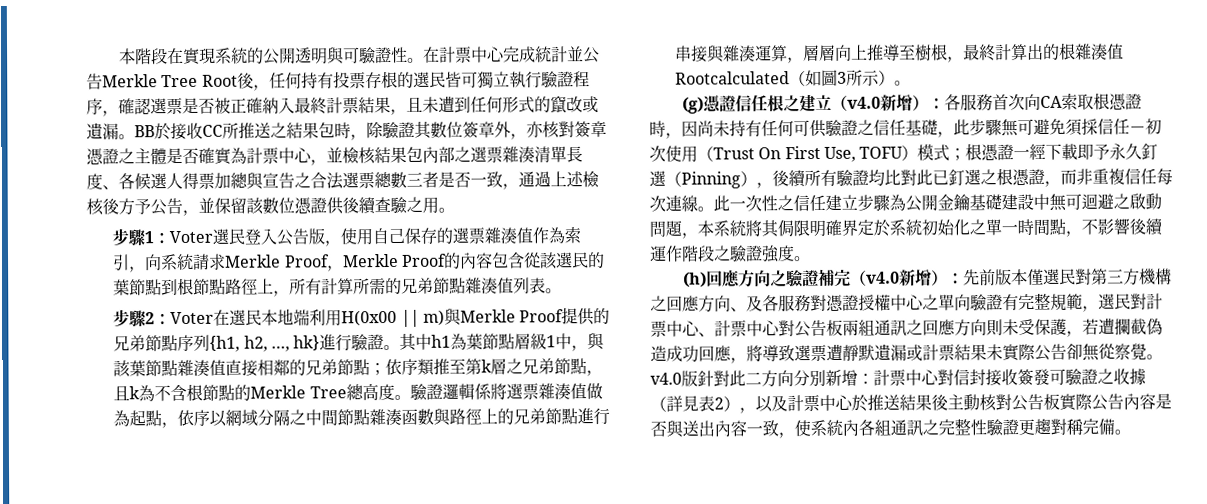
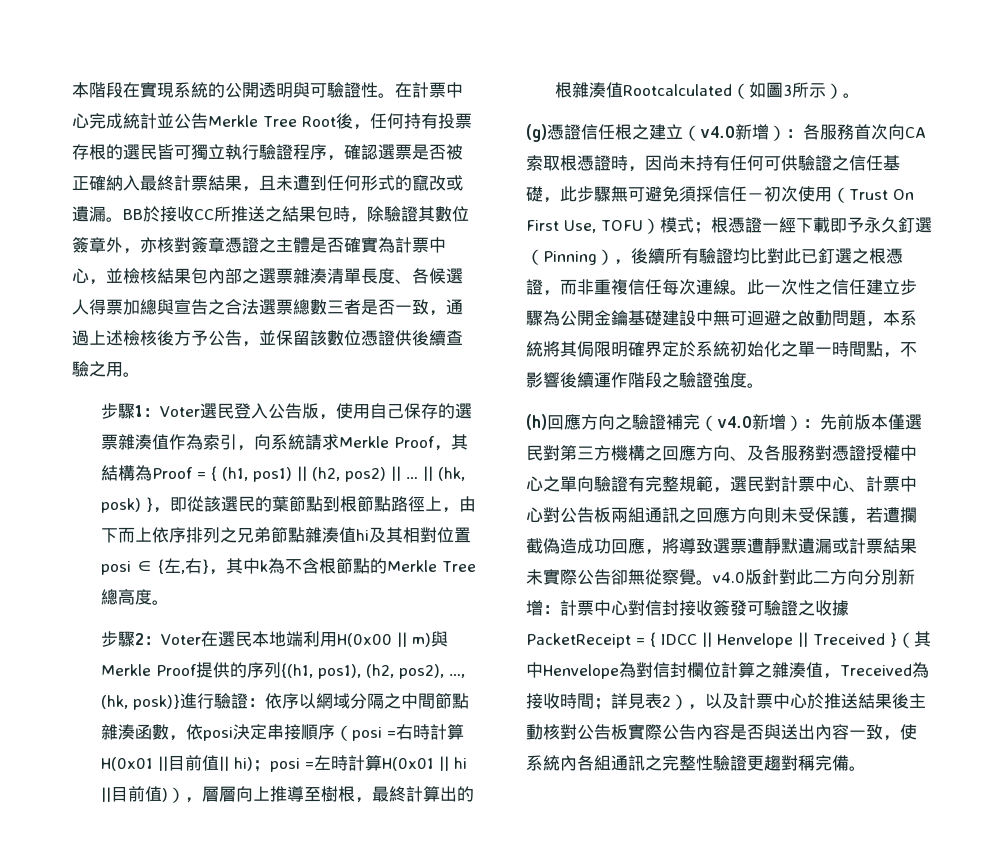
[342,252,525,269] Merkle Proof的內容包含 -> [450,434,468,450] [100,465,465,482] [100,497,187,513] 其結構為Proof = { (h1, pos1) || (h2, pos2) || … || (hk, posk) }，即
[289,277,547,295] 所有計算所需的兄弟節點雜湊值列表 -> [458,496,476,512] [100,527,471,543] [100,558,476,575] [100,589,152,605] 由下而上依序排列之兄弟節點雜湊值hi及其相對位置posi ∈ {左,右}，其中k為不含根節點的Merkle Tree總高度
[113,332,606,352] [113,358,604,378] [113,383,603,402] [113,410,179,429] 兄弟節點序列{h1, h2, …, hk}進行驗證。其中h1為葉節點層級1中，與該葉節點雜湊值直接相鄰的兄弟節點；依序類推至第k層之兄弟節點，且k為不含根節點的Merkle Tree總高度。驗證邏輯係將選票雜湊值做為起點， -> [246,662,465,679] [100,693,265,710] 序列{(h1, pos1), (h2, pos2), …, (hk, posk)}進行驗證：
[433,407,611,426] [675,45,789,63] 與路徑上的兄弟節點進行串接與雜湊運算 -> [168,724,464,741] [100,755,467,772] [100,786,185,803] ，依posi決定串接順序（posi =右時計算H(0x01 ||目前值|| hi)；posi =左時計算H(0x01 || hi ||目前值)）
[650,396,667,412] （ -> [526,631,931,648] [526,662,929,679] [526,693,611,710] PacketReceipt = { IDCC || Henvelope || Treceived }（其中Henvelope為對信封欄位計算之雜湊值，Treceived為接收時間；

